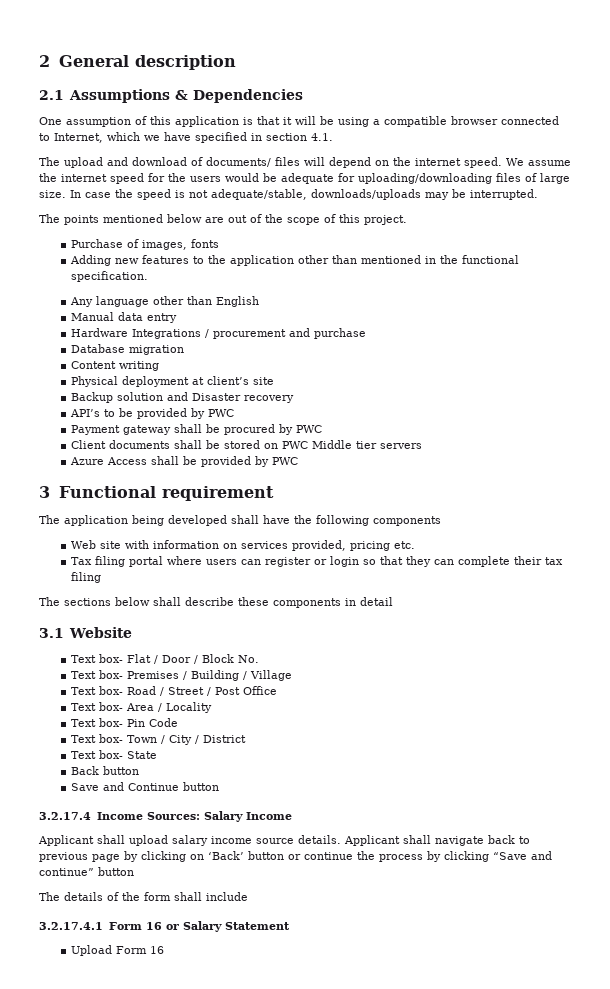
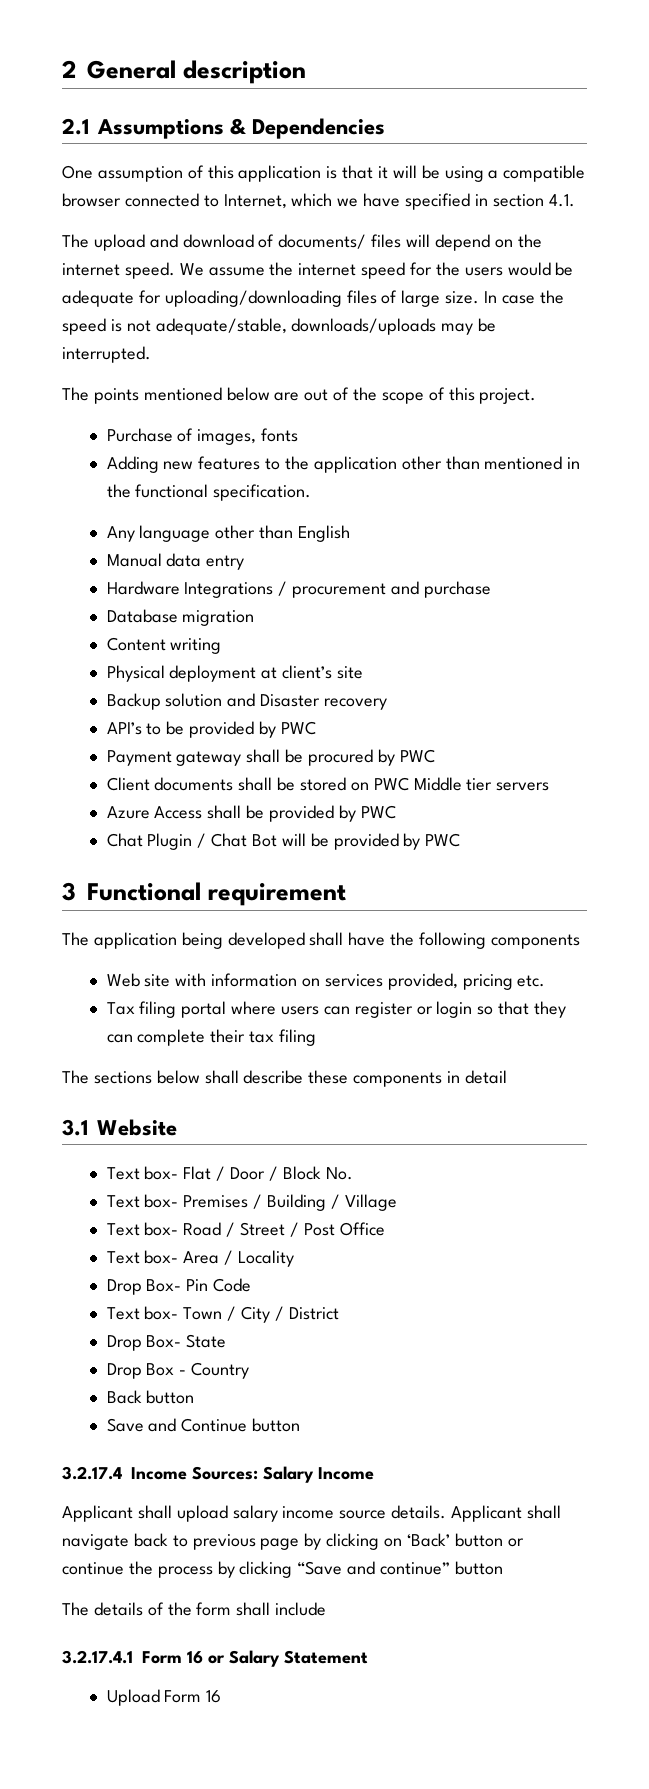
(299, 461) none -> [106,833,461,850] // Chat Plugin / Chat Bot will be provided by PWC
[71,718,124,727] Text box- -> [106,1279,182,1295] Drop Box-
[71,750,124,759] Text box- -> [106,1335,182,1351] Drop Box-
(158, 755) none -> [106,1362,250,1379] // Drop Box - Country

